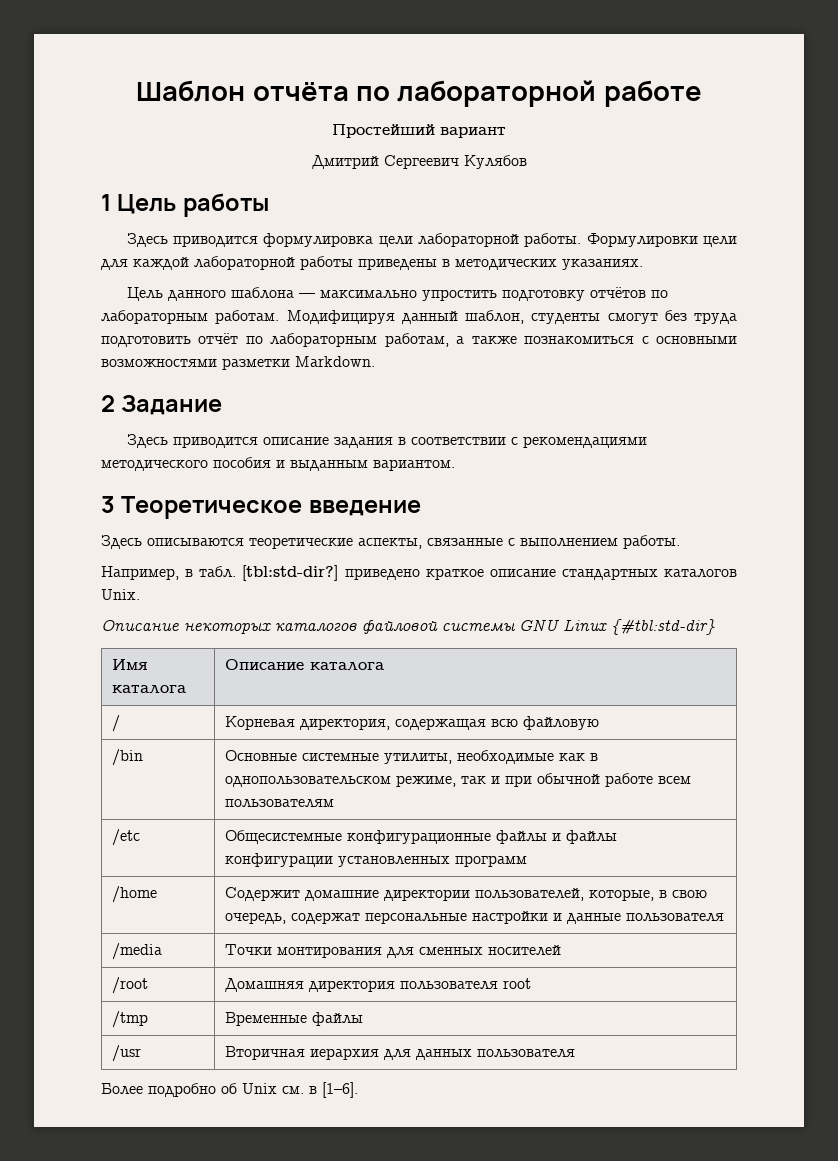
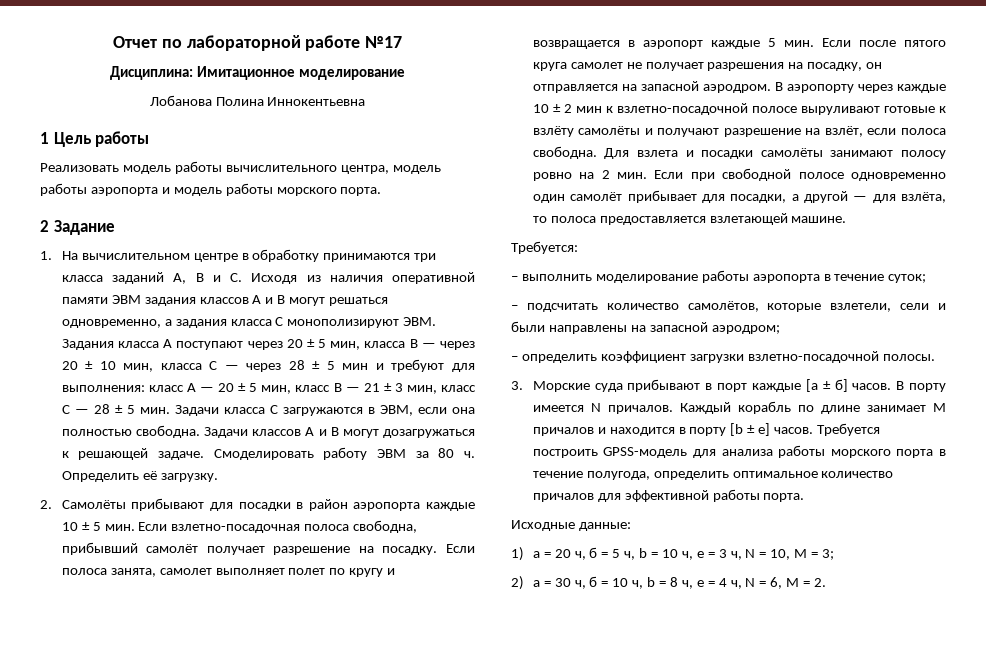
[136,80,349,102] Шаблон отчёта -> [113,36,158,48] Отчет
[332,124,506,138] [311,155,527,169] [101,193,269,217] [126,233,737,247] [101,256,643,270] [126,287,668,301] [101,310,737,324] [101,333,738,347] [101,356,375,370] [101,395,223,415] [126,434,647,448] [101,457,455,471] [101,496,421,519] [101,535,680,549] [101,565,737,581] [101,589,140,600] [101,619,715,635] [111,659,148,670] [111,685,186,694] [224,659,384,671] [111,715,120,732] [224,716,599,730] [111,749,143,766] [224,750,598,764] [224,773,691,787] [224,799,334,808] [111,829,140,846] [224,830,617,844] [224,853,527,867] [111,886,157,903] [224,887,707,901] [224,911,724,924] [111,943,162,960] [224,944,561,958] [111,977,148,994] [224,978,531,992] [111,1011,148,1028] [224,1012,363,1026] [111,1045,141,1062] [224,1046,575,1060] [101,1082,358,1098] // Простейший вариант // Дмитрий Сергеевич Кулябов // 1 Цель работы // Здесь приводится формулировка цели лабораторной работы. Формулировки цели для каждой лабораторной работы приведены в методических указаниях. // Цель данного шаблона — максимально упростить подготовку отчётов по лабораторным работам. Модифицируя данный шаблон, студенты смогут без труда подготовить отчёт по лабораторным работам, а также познакомиться с основными возможностями разметки Markdown. // 2 Задание // Здесь приводится описание задания в соответствии с рекомендациями методического пособия и выданным вариантом. // 3 Теоретическое введение // Здесь описываются теоретические аспекты, связанные с выполнением работы. // Например, в табл. [tbl:std-dir?] приведено краткое описание стандартных каталогов Unix. // Описание некоторых каталогов файловой системы GNU Linux {#tbl:std-dir} // Имя каталога | Описание каталога // / | Корневая директория, содержащая всю файловую // /bin | Основные системные утилиты, необходимые как в однопользовательском режиме, так и при обычной работе всем пользователям // /etc | Общесистемные конфигурационные файлы и файлы конфигурации установленных программ // /home | Содержит домашние директории пользователей, которые, в свою очередь, содержат персональные настройки и данные пользователя // /media | Точки монтирования для сменных носителей // /root | Домашняя директория пользователя root // /tmp | Временные файлы // /usr | Вторичная иерархия для данных пользователя // Более подробно об Unix см. в [1–6]. -> [364,36,402,48] [110,66,405,80] [149,95,366,106] [40,131,150,147] [40,161,441,174] [40,183,382,196] [40,220,115,235] [40,249,437,262] [61,272,475,284] [61,295,389,306] [61,317,437,328] [61,339,475,350] [61,359,476,372] [61,383,476,394] [61,404,476,416] [61,425,476,438] [61,447,475,460] [61,471,218,482] [40,498,475,511] [61,520,418,533] [61,542,475,555] [61,568,396,577] [532,38,946,49] [532,62,883,71] [532,81,946,93] [532,103,947,115] [532,126,947,137] [532,146,946,159] [532,168,947,181] [532,190,946,203] [532,213,847,225] [511,241,578,254] [511,270,927,283] [511,301,946,312] [511,321,780,334] [511,351,935,363] [511,379,946,392] [532,401,947,414] [532,423,881,436] [532,445,947,458] [532,471,894,480] [532,489,805,502] [511,520,631,531] [511,547,835,561] [511,576,827,590] №17 // Дисциплина: Имитационное моделирование // Лобанова Полина Иннокентьевна // 1 Цель работы // Реализовать модель работы вычислительного центра, модель работы аэропорта и модель работы морского порта. // 2 Задание // 1. На вычислительном центре в обработку принимаются три класса заданий А, В и С. Исходя из наличия оперативной памяти ЭВМ задания классов А и В могут решаться одновременно, а задания класса С монополизируют ЭВМ. Задания класса А поступают через 20 ± 5 мин, класса В — через 20 ± 10 мин, класса С — через 28 ± 5 мин и требуют для выполнения: класс А — 20 ± 5 мин, класс В — 21 ± 3 мин, класс С — 28 ± 5 мин. Задачи класса С загружаются в ЭВМ, если она полностью свободна. Задачи классов А и В могут дозагружаться к решающей задаче. Смоделировать работу ЭВМ за 80 ч. Определить её загрузку. // 2. Самолёты прибывают для посадки в район аэропорта каждые 10 ± 5 мин. Если взлетно-посадочная полоса свободна, прибывший самолёт получает разрешение на посадку. Если полоса занята, самолет выполняет полет по кругу и возвращается в аэропорт каждые 5 мин. Если после пятого круга самолет не получает разрешения на посадку, он отправляется на запасной аэродром. В аэропорту через каждые 10 ± 2 мин к взлетно-посадочной полосе выруливают готовые к взлёту самолёты и получают разрешение на взлёт, если полоса свободна. Для взлета и посадки самолёты занимают полосу ровно на 2 мин. Если при свободной полосе одновременно один самолёт прибывает для посадки, а другой — для взлёта, то полоса предоставляется взлетающей машине. // Требуется: // – выполнить моделирование работы аэропорта в течение суток; // – подсчитать количество самолётов, которые взлетели, сели и были направлены на запасной аэродром; // – определить коэффициент загрузки взлетно-посадочной полосы. // 3. Морские суда прибывают в порт каждые [a ± б] часов. В порту имеется N причалов. Каждый корабль по длине занимает M причалов и находится в порту [b ± е] часов. Требуется построить GPSS-модель для анализа работы морского порта в течение полугода, определить оптимальное количество причалов для эффективной работы порта. // Исходные данные: // 1) a = 20 ч, б = 5 ч, b = 10 ч, е = 3 ч, N = 10, M = 3; // 2) a = 30 ч, б = 10 ч, b = 8 ч, е = 4 ч, N = 6, M = 2.

